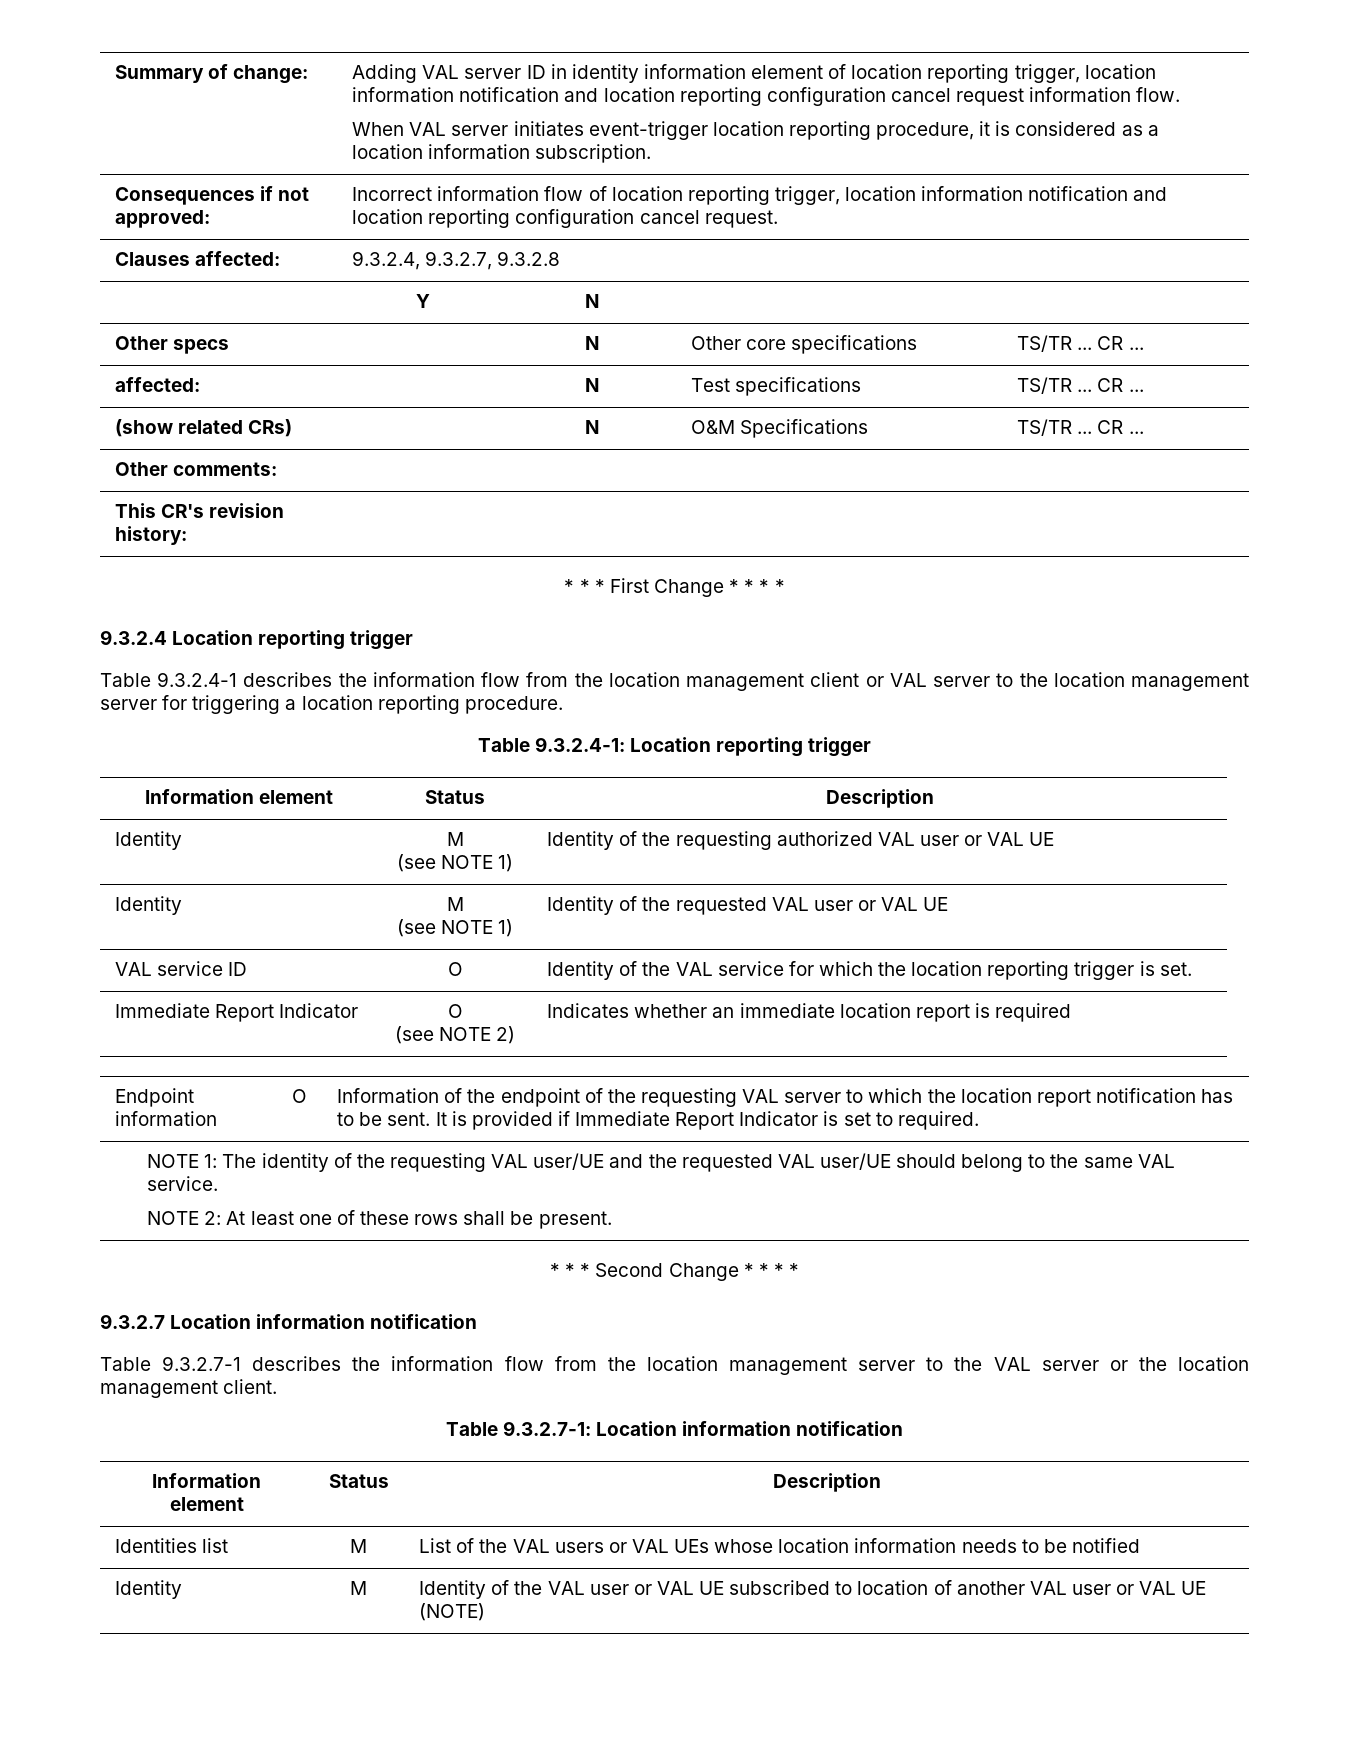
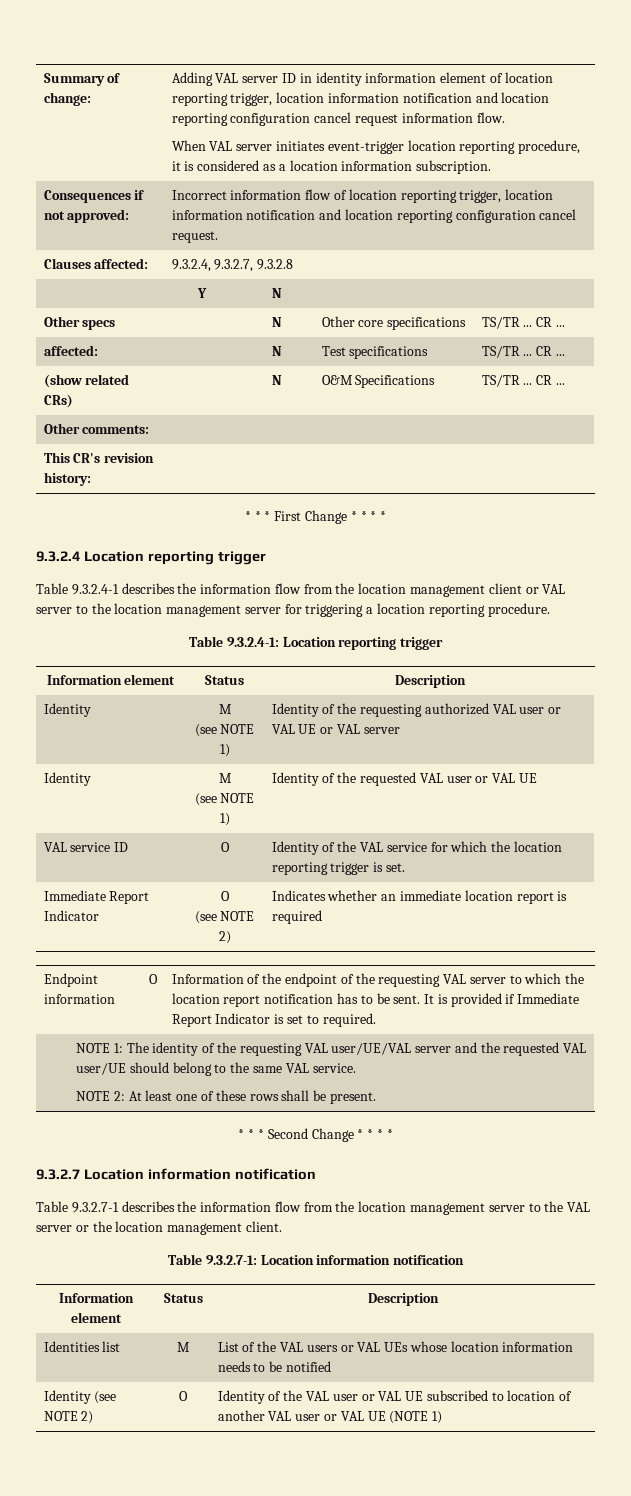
(1055, 839) none -> [320,724,400,734] or VAL server
[533,1153,605,1170] user/UE -> [331,1043,452,1055] user/UE/VAL server
[350,1581,367,1595] | M -> [94,1391,117,1404] [43,1411,94,1424] [179,1391,188,1401] (see NOTE 2) | O
[419,1603,486,1621] (NOTE) -> [389,1411,443,1424] (NOTE 1)

